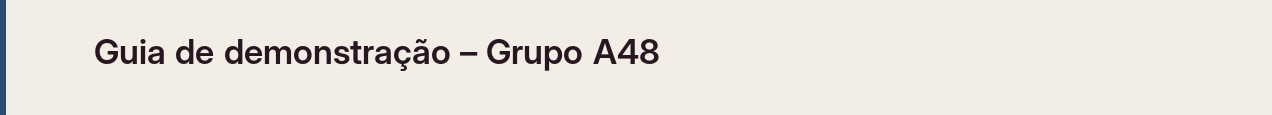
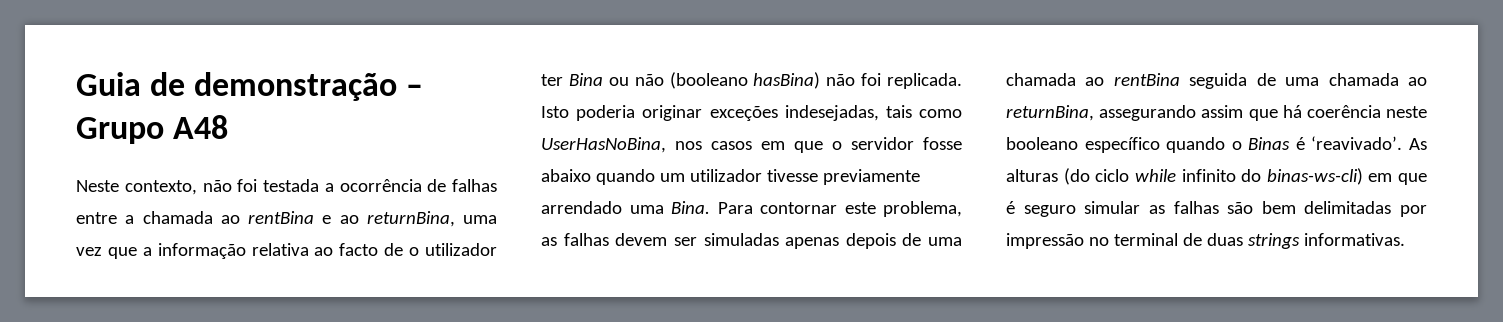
(660, 51) none -> [76,179,497,195] [76,211,497,227] [76,243,498,259] [541,72,962,89] [541,105,962,121] [541,137,962,153] [541,169,920,185] [541,201,962,217] [541,233,962,249] [1006,73,1427,89] [1006,105,1427,121] [1006,136,1427,153] [1006,168,1427,185] [1006,201,1427,217] [1006,233,1405,249] // Neste contexto, não foi testada a ocorrência de falhas entre a chamada ao rentBina e ao returnBina, uma vez que a informação relativa ao facto de o utilizador ter Bina ou não (booleano hasBina) não foi replicada. Isto poderia originar exceções indesejadas, tais como UserHasNoBina, nos casos em que o servidor fosse abaixo quando um utilizador tivesse previamente arrendado uma Bina. Para contornar este problema, as falhas devem ser simuladas apenas depois de uma chamada ao rentBina seguida de uma chamada ao returnBina, assegurando assim que há coerência neste booleano específico quando o Binas é ‘reavivado’. As alturas (do ciclo while infinito do binas-ws-cli) em que é seguro simular as falhas são bem delimitadas por impressão no terminal de duas strings informativas.

